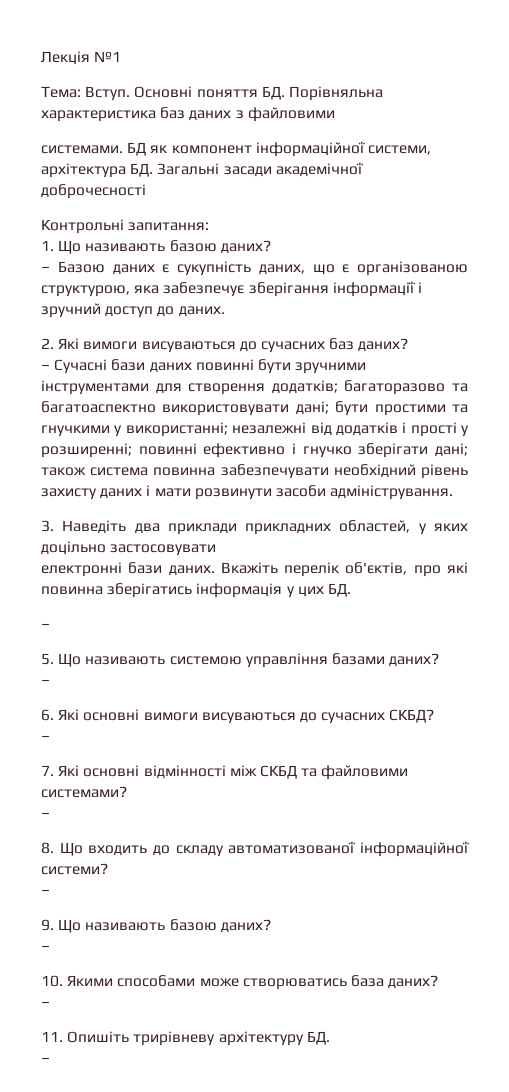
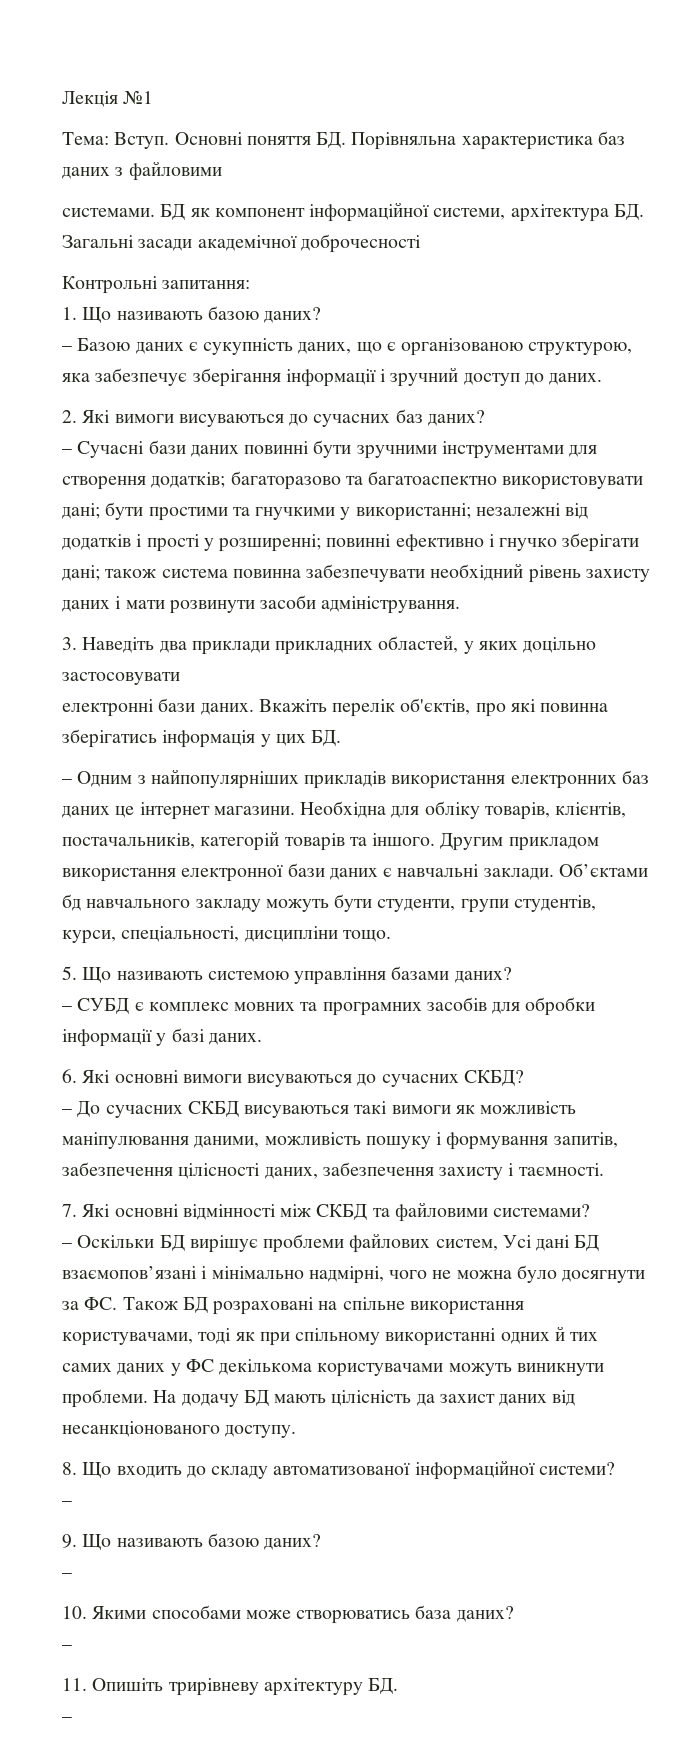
(50, 626) none -> [77,769,649,789] [62,801,627,820] [62,831,599,851] [62,863,648,882] [62,894,596,913] [62,926,391,944] Одним з найпопулярніших прикладів використання електронних баз даних це інтернет магазини. Необхідна для обліку товарів, клієнтів, постачальників, категорій товарів та іншого. Другим прикладом використання електронної бази даних є навчальні заклади. Об’єктами бд навчального закладу можуть бути студенти, групи студентів, курси, спеціальності, дисципліни тощо.
(50, 682) none -> [77,997,596,1016] [62,1028,262,1047] СУБД є комплекс мовних та програмних засобів для обробки інформації у базі даних.
(50, 738) none -> [77,1101,577,1118] [62,1132,618,1150] [62,1162,604,1180] До сучасних СКБД висуваються такі вимоги як можливість маніпулювання даними, можливість пошуку і формування запитів, забезпечення цілісності даних, забезпечення захисту і таємності.
(50, 815) none -> [77,1233,600,1253] [62,1265,646,1284] [62,1297,524,1315] [62,1326,599,1346] [62,1359,604,1377] [62,1389,576,1408] [62,1421,297,1438] Оскільки БД вирішує проблеми файлових систем, Усі дані БД взаємопов’язані і мінімально надмірні, чого не можна було досягнути за ФС. Також БД розраховані на спільне використання користувачами, тоді як при спільному використанні одних й тих самих даних у ФС декількома користувачами можуть виникнути проблеми. На додачу БД мають цілісність да захист даних від несанкціонованого доступу.

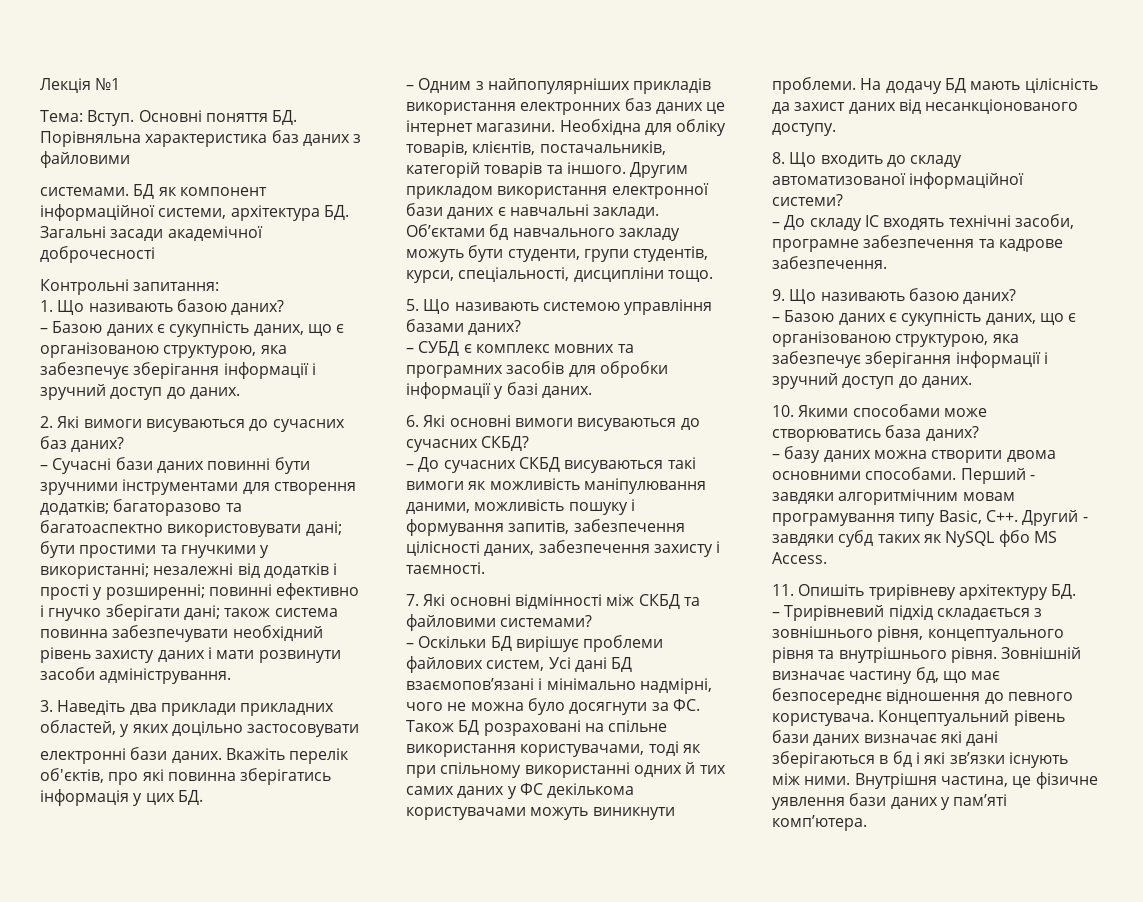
(72, 1503) none -> [784,214,1074,231] [772,235,1063,252] [772,256,887,269] До складу ІС входять технічні засоби, програмне забезпечення та кадрове забезпечення.
(72, 1575) none -> [784,310,1077,326] [772,331,1019,347] [772,351,1048,368] [772,373,972,389] Базою даних є сукупність даних, що є організованою структурою, яка забезпечує зберігання інформації і зручний доступ до даних.
(72, 1647) none -> [784,446,1056,463] [772,467,1035,484] [772,489,1015,505] [772,510,1088,526] [772,530,1057,547] [772,552,827,564] базу даних можна створити двома основними способами. Перший - завдяки алгоритмічним мовам програмування типу Basic, C++. Другий - завдяки субд таких як NySQL фбо MS Access.
(72, 1719) none -> [784,605,1043,621] [772,626,1064,642] [772,647,1082,663] [772,667,1001,684] [772,688,1073,705] [772,710,1065,726] [772,730,999,746] [772,751,1068,768] [772,772,1098,789] [772,793,1008,810] [772,815,867,831] Трирівневий підхід складається з зовнішнього рівня, концептуального рівня та внутрішнього рівня. Зовнішній визначає частину бд, що має безпосереднє відношення до певного користувача. Концептуальний рівень бази даних визначає які дані зберігаються в бд і які зв’язки існують між ними. Внутрішня частина, це фізичне уявлення бази даних у пам’яті комп’ютера.

